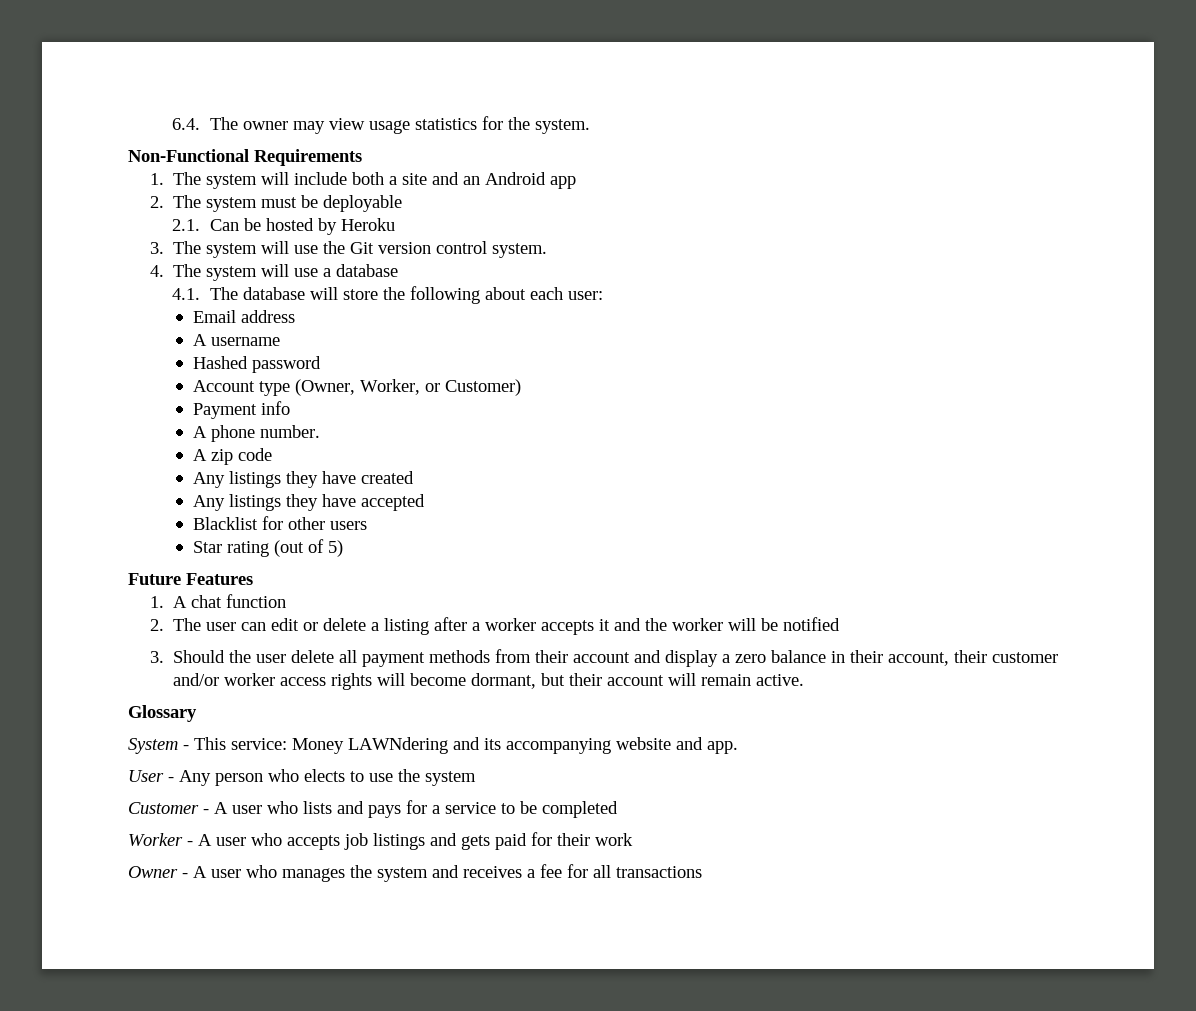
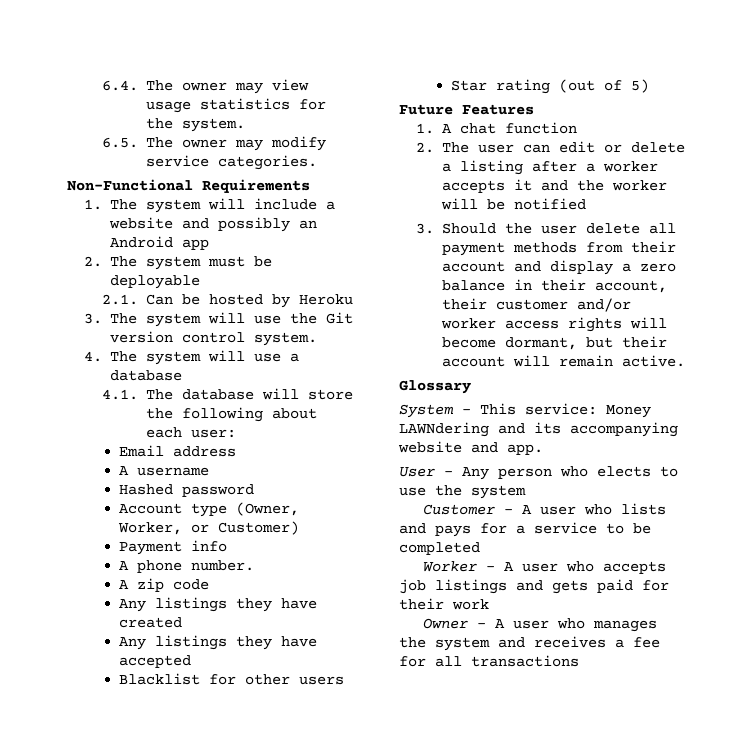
(590, 126) none -> [101,136,326,151] [145,155,317,170] // 6.5. The owner may modify service categories.
[352,172,460,185] both a site and -> [326,201,336,210] [109,217,291,232] a website and possibly

